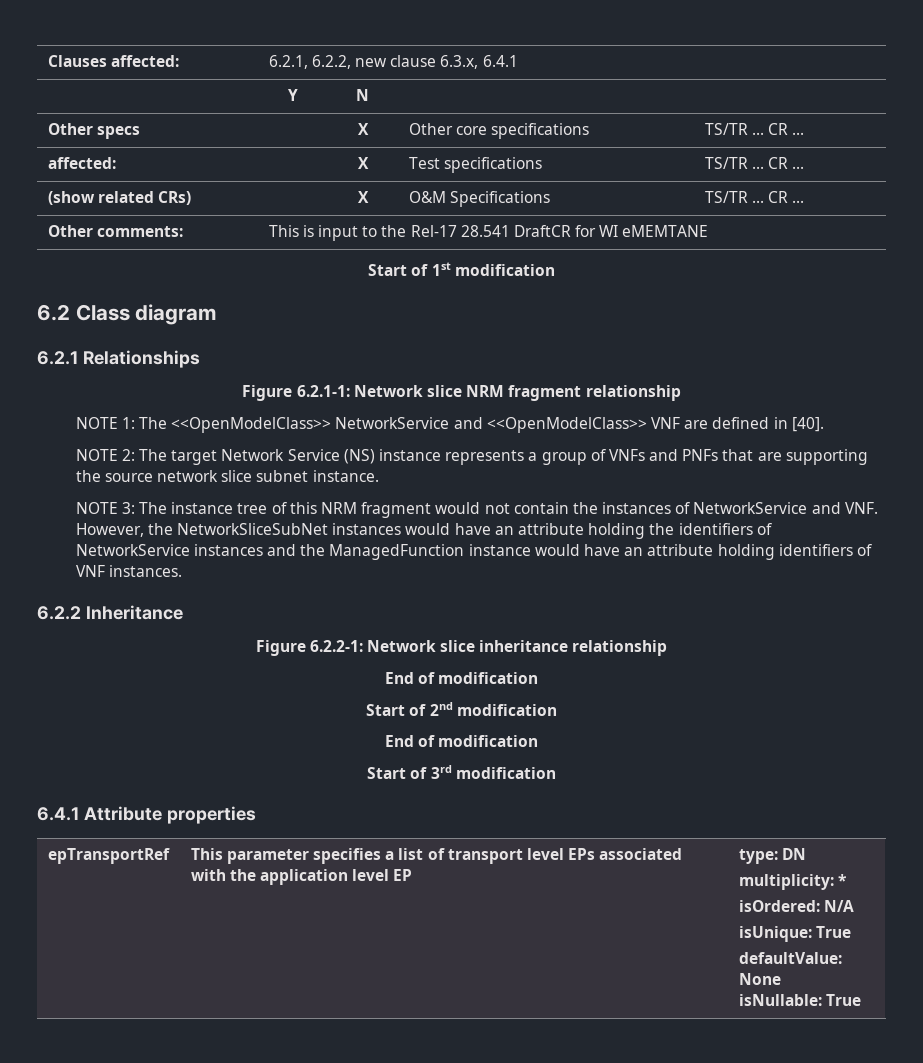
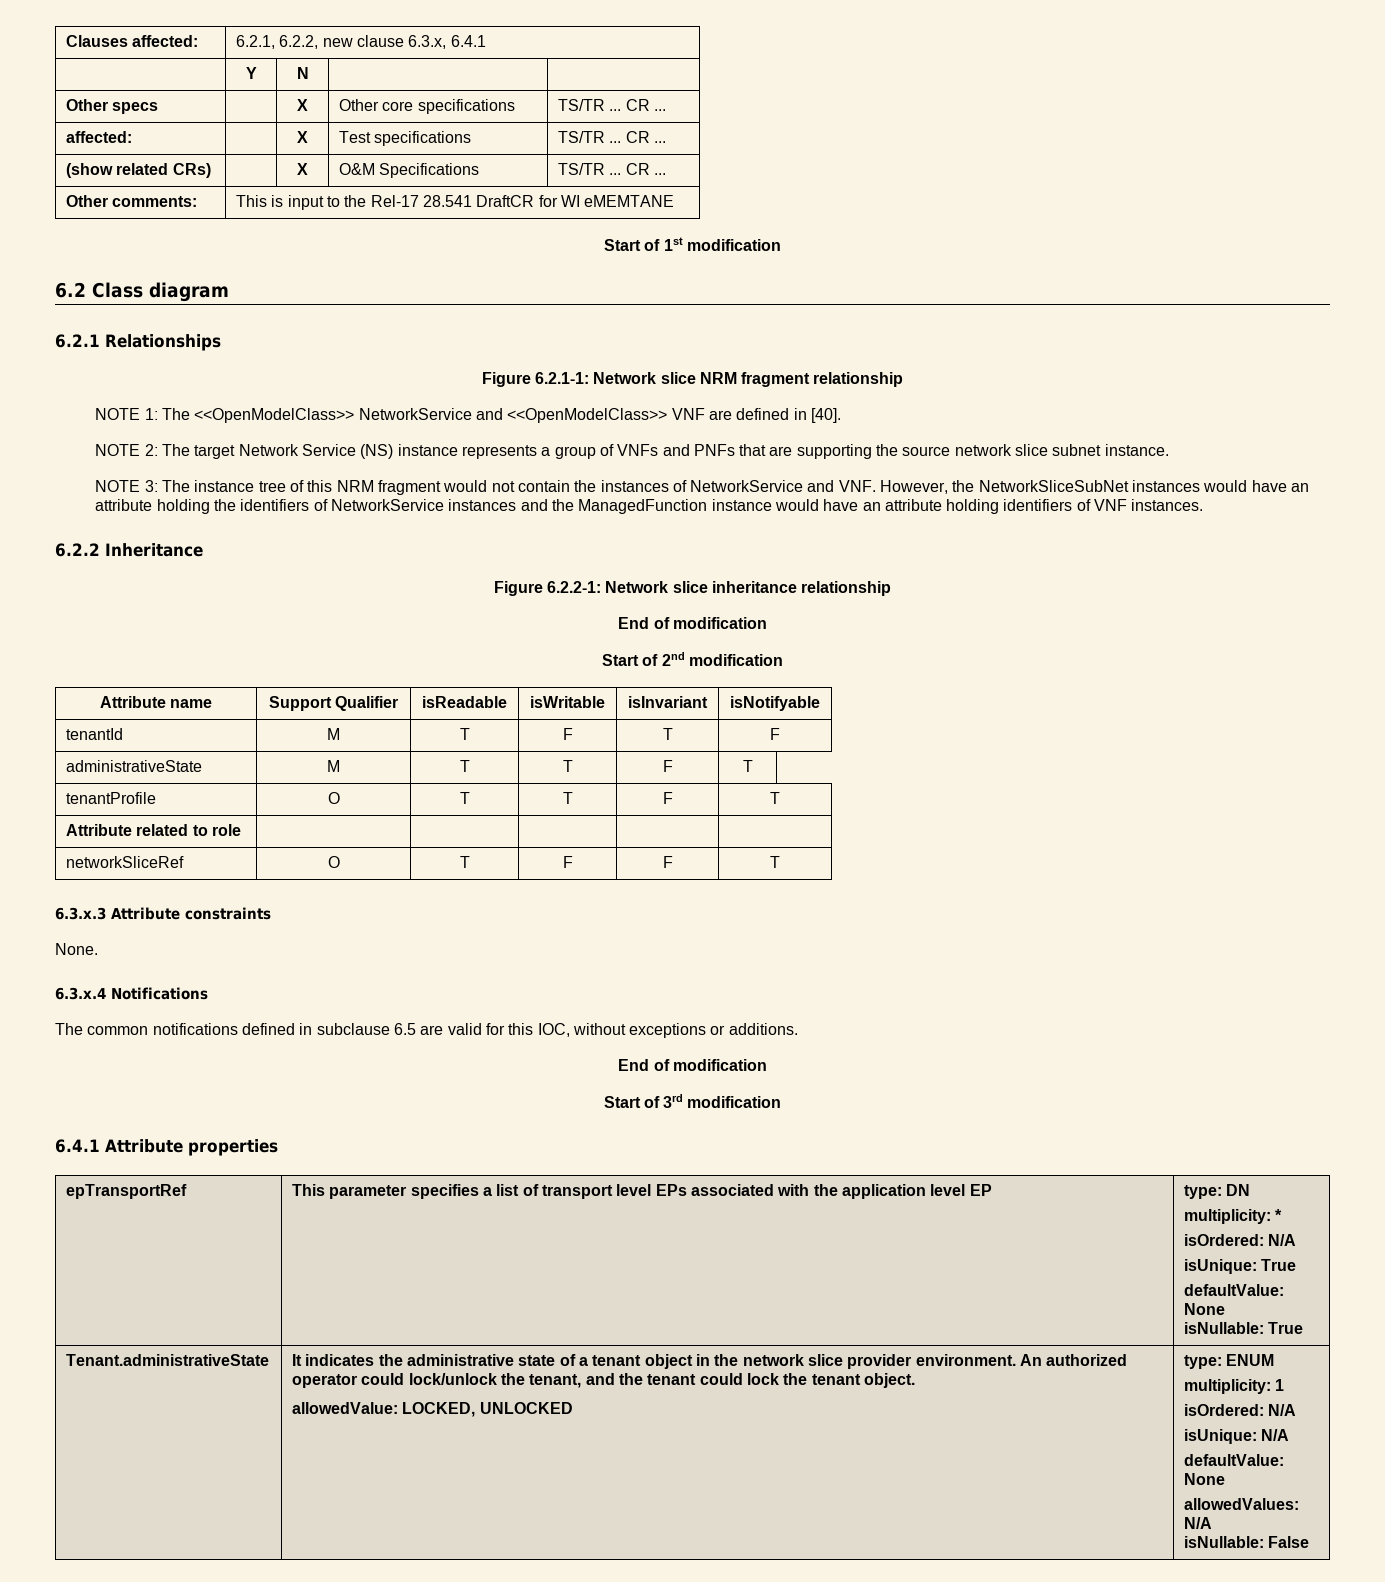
(557, 710) none -> [99,696,213,708] [268,696,399,711] [422,696,507,708] [530,696,605,708] [628,696,708,708] [730,696,820,711] [66,728,124,740] [327,728,340,740] [459,728,470,740] [562,728,573,740] [662,728,673,740] [770,728,780,740] [66,760,203,772] [327,760,340,772] [459,760,470,772] [562,760,573,772] [662,760,673,772] [742,760,753,772] [66,792,157,804] [327,792,340,804] [459,792,470,804] [562,792,573,804] [662,792,673,804] [770,792,780,804] [66,824,241,836] [66,856,185,868] [327,856,340,868] [459,856,470,868] [562,856,573,868] [662,856,673,868] [770,856,780,868] [55,907,271,920] [55,943,98,955] [55,987,208,1000] [55,1023,798,1038] // Attribute name | Support Qualifier | isReadable | isWritable | isInvariant | isNotifyable // tenantId | M | T | F | T | F // administrativeState | M | T | T | F | T // tenantProfile | O | T | T | F | T // Attribute related to role | | | | | // networkSliceRef | O | T | F | F | T // 6.3.x.3 Attribute constraints // None. // 6.3.x.4 Notifications // The common notifications defined in subclause 6.5 are valid for this IOC, without exceptions or additions.
(861, 1000) none -> [66,1354,270,1366] [292,1354,1128,1369] [292,1373,915,1388] [292,1402,573,1417] [1184,1354,1275,1369] [1184,1379,1285,1394] [1184,1404,1297,1416] [1184,1429,1290,1444] [1184,1454,1285,1466] [1184,1473,1226,1485] [1184,1498,1300,1510] [1184,1517,1213,1529] [1184,1536,1310,1548] // Tenant.administrativeState | It indicates the administrative state of a tenant object in the network slice provider environment. An authorized operator could lock/unlock the tenant, and the tenant could lock the tenant object. // allowedValue: LOCKED, UNLOCKED | type: ENUM // multiplicity: 1 // isOrdered: N/A // isUnique: N/A // defaultValue: None // allowedValues: N/A // isNullable: False

